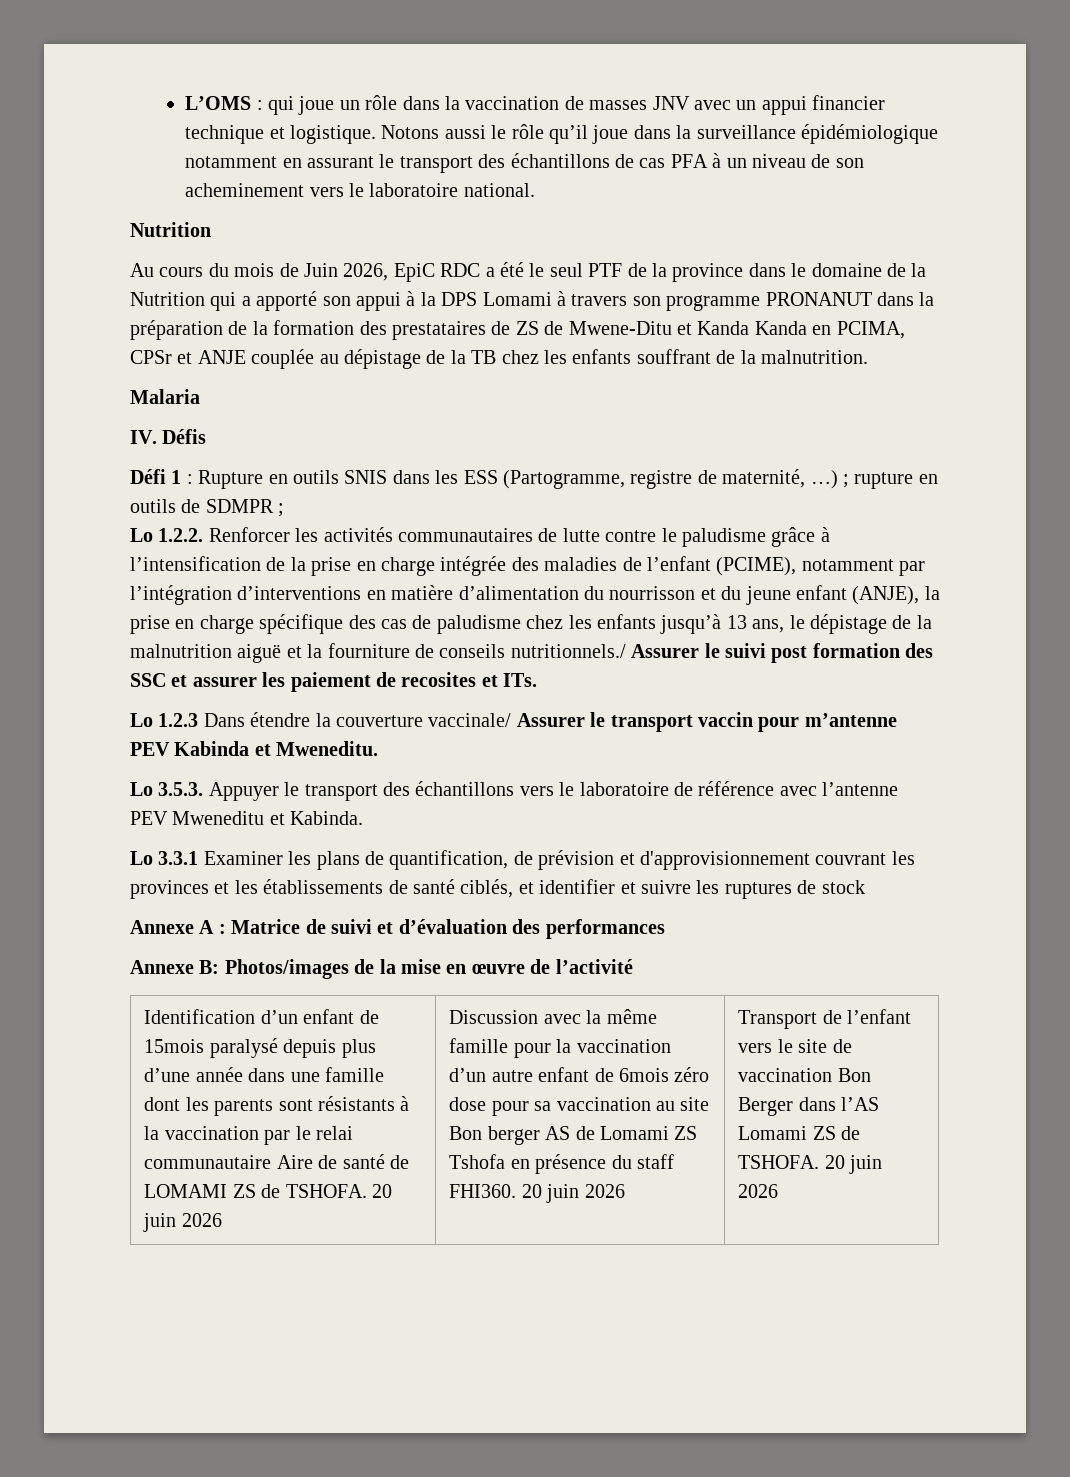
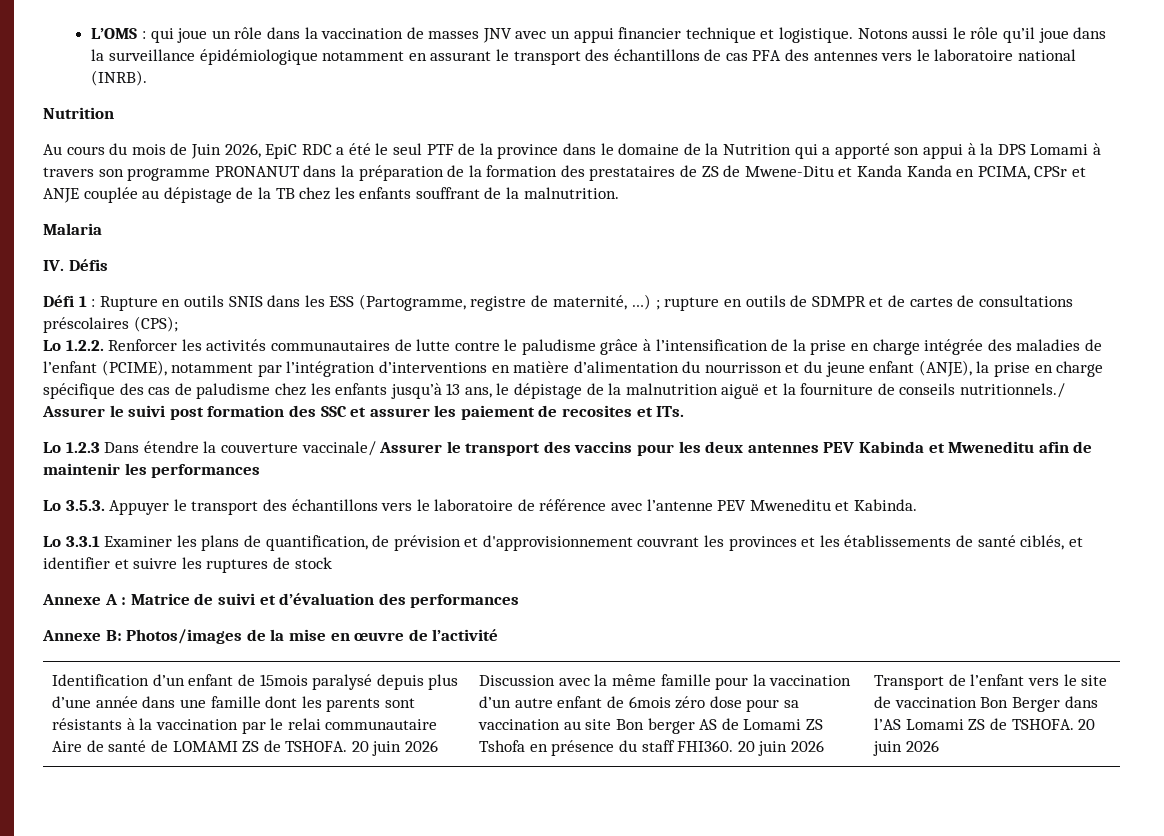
[712,153,864,168] [185,183,535,197] à un niveau de son acheminement vers le laboratoire national. -> [785,49,1077,61] [91,70,148,86] des antennes vers le laboratoire national (INRB).
[278,503,285,517] ; -> [869,295,1073,307] [43,316,178,333] et de cartes de consultations préscolaires (CPS);
[697,712,897,732] [130,741,379,756] vaccin pour m’antenne PEV Kabinda et Mweneditu. -> [543,441,1093,456] [43,463,261,478] des vaccins pour les deux antennes PEV Kabinda et Mweneditu afin de maintenir les performances

